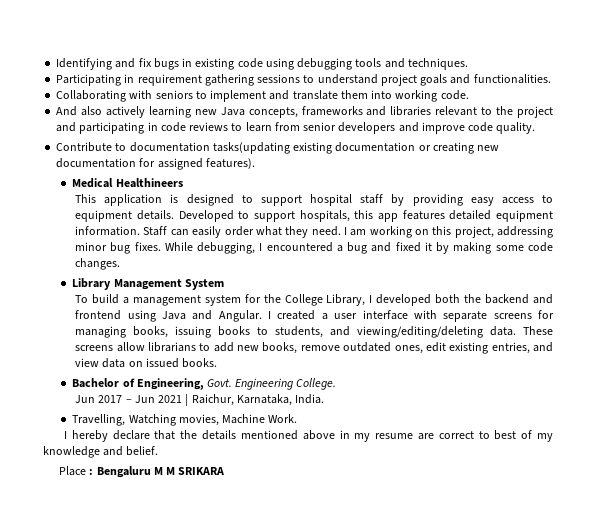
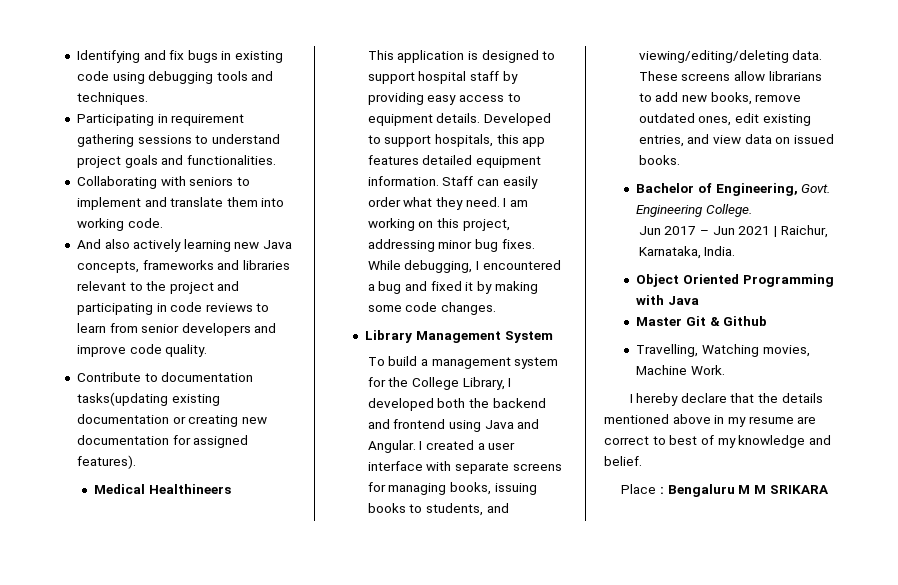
(325, 399) none -> [636,274,834,287] [636,295,699,305] [636,316,768,326] // Object Oriented Programming with Java // Master Git & Github

